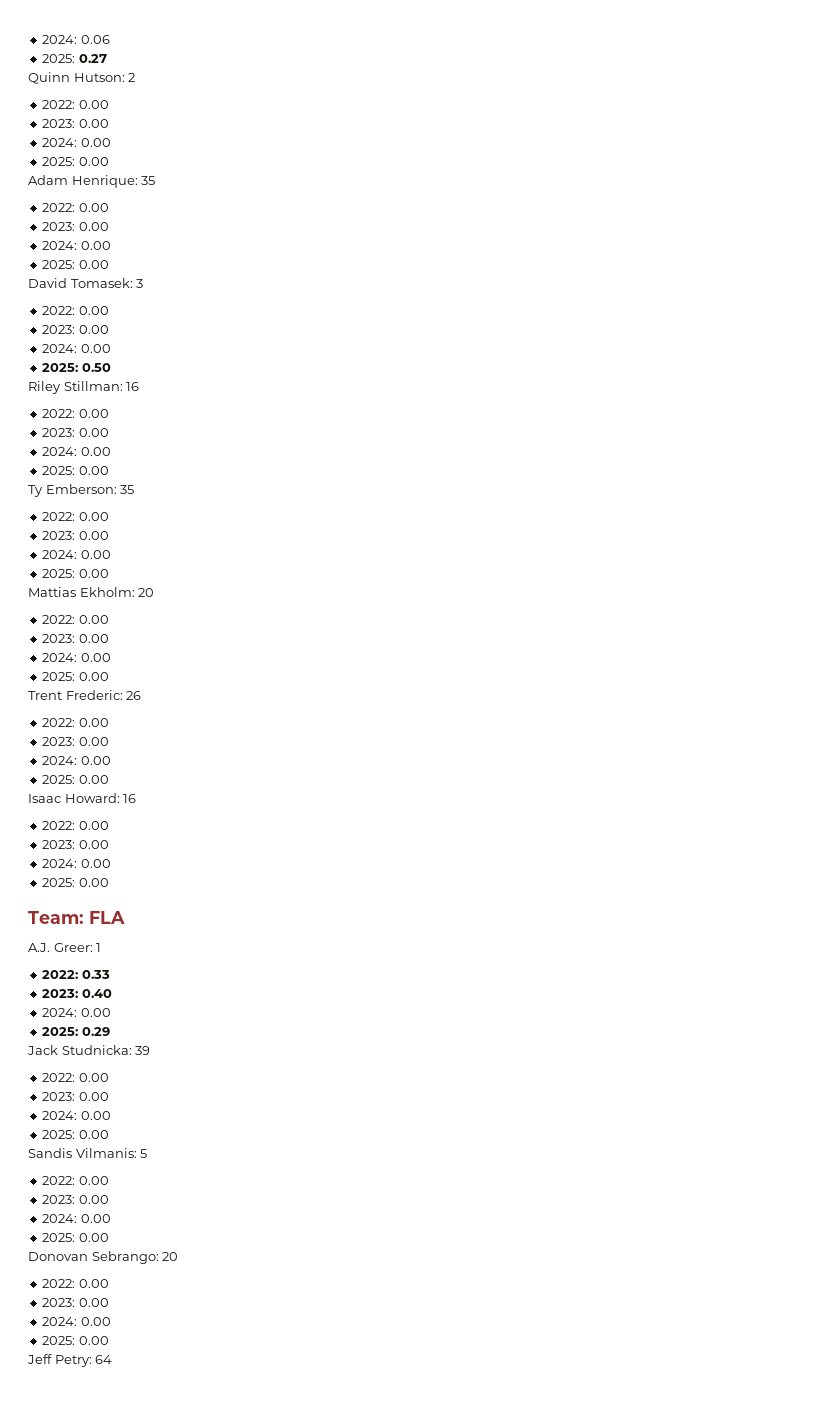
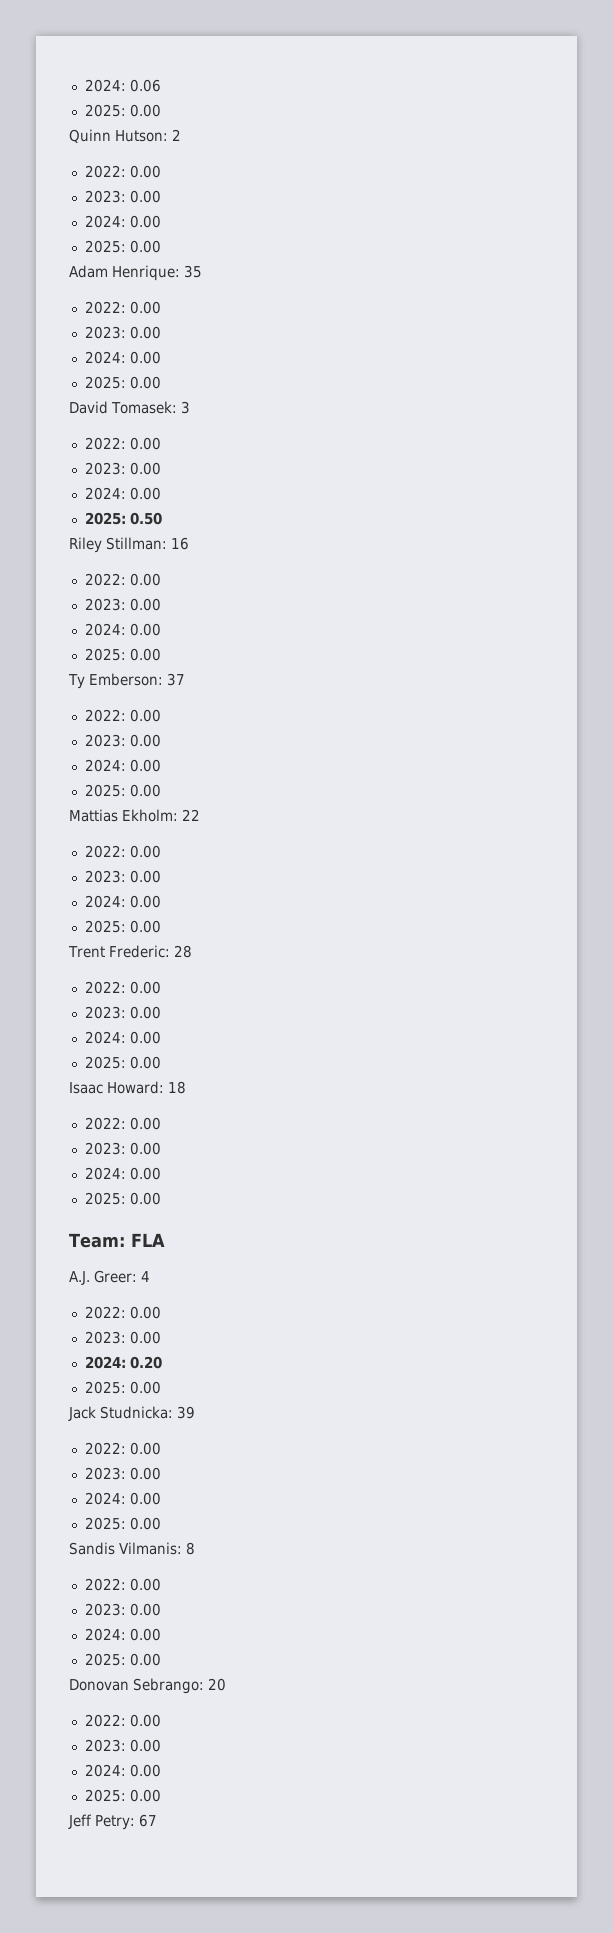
[78,54,107,63] 0.27 -> [129,104,161,117] 0.00
[120,485,135,494] 35 -> [166,673,185,686] 37
[138,588,155,597] 20 -> [182,809,200,821] 22
[126,691,142,700] 26 -> [173,945,192,958] 28
[123,794,137,803] 16 -> [168,1081,186,1094] 18
[96,943,102,952] [42,970,110,979] [42,989,112,998] [42,1008,111,1017] [42,1027,110,1036] 1 // 2022: 0.33 // 2023: 0.40 // 2024: 0.00 // 2025: 0.29 -> [141,1271,150,1282] [84,1306,161,1319] [84,1331,161,1344] [84,1356,162,1369] [84,1381,161,1394] 4 // 2022: 0.00 // 2023: 0.00 // 2024: 0.20 // 2025: 0.00
[140,1149,148,1158] 5 -> [186,1542,195,1555] 8
[95,1355,113,1364] 64 -> [138,1814,157,1827] 67

